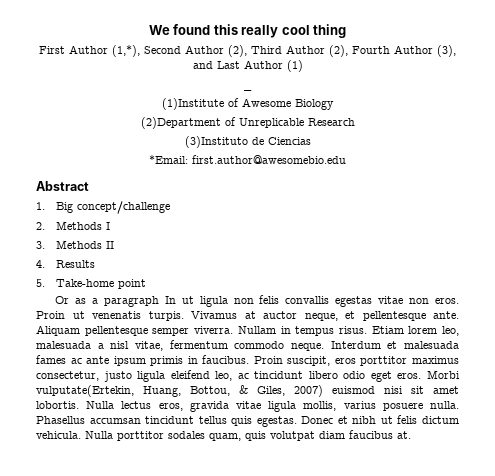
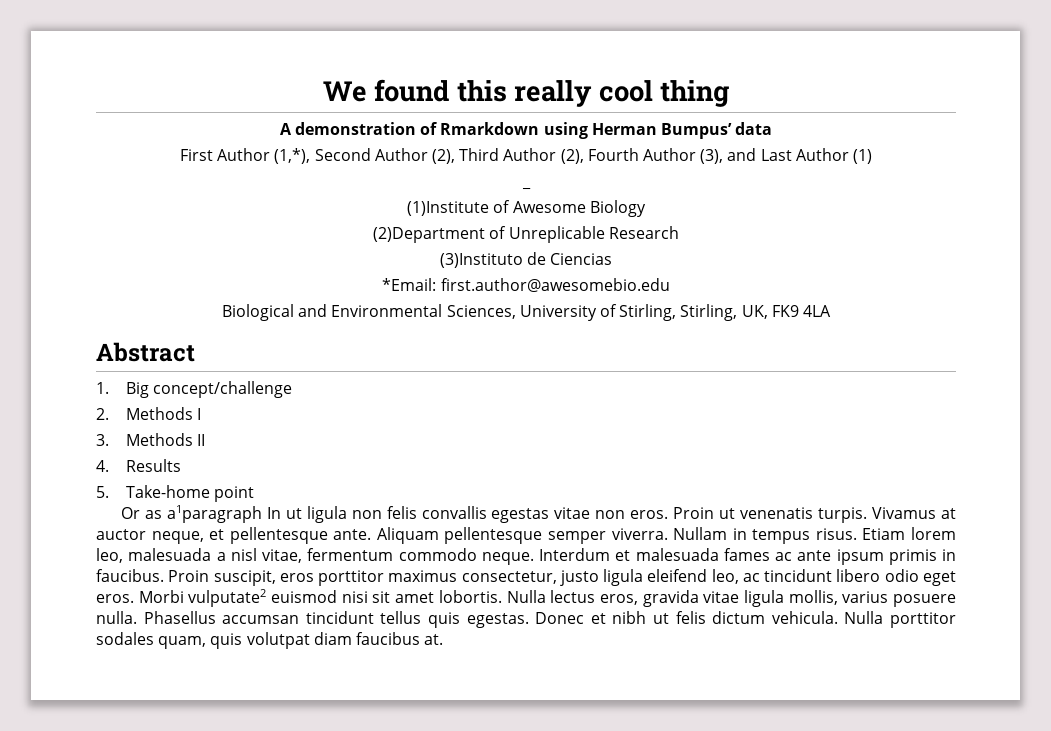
(347, 31) none -> [279,122,773,139] // A demonstration of Rmarkdown using Herman Bumpus’ data
(346, 159) none -> [222,304,831,321] // Biological and Environmental Sciences, University of Stirling, Stirling, UK, FK9 4LA
[91,296,159,307] a paragraph -> [166,505,262,523] a1paragraph
[36,385,323,397] vulputate(Ertekin, Huang, Bottou, & Giles, 2007) -> [188,589,267,607] vulputate2

